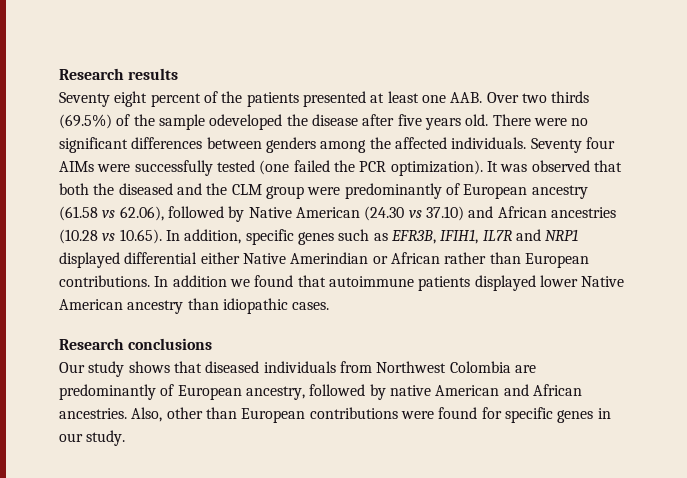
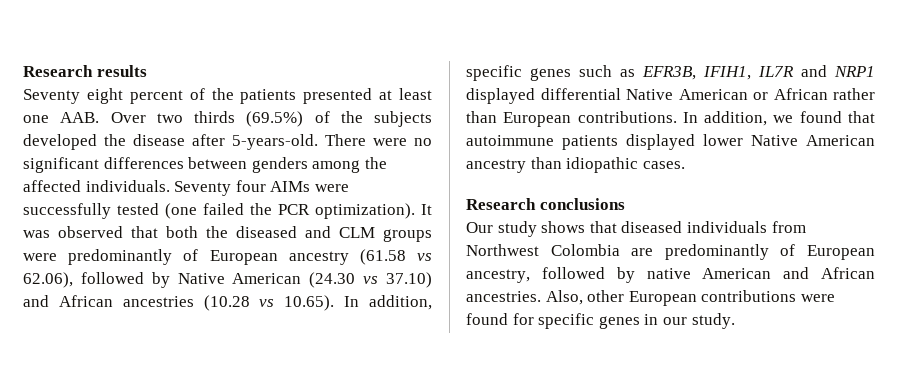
[158,114,283,130] sample odeveloped -> [374,111,432,127] [23,134,97,150] subjects developed
[397,114,489,130] five years old. -> [232,134,318,150] 5-years-old.
[206,183,304,199] the CLM group -> [339,227,432,242] CLM groups
[200,252,369,264] either Native Amerindian -> [626,89,748,100] Native American
[172,275,227,287] addition -> [704,111,768,126] addition,
[205,407,237,419] than -> (625, 296) none

